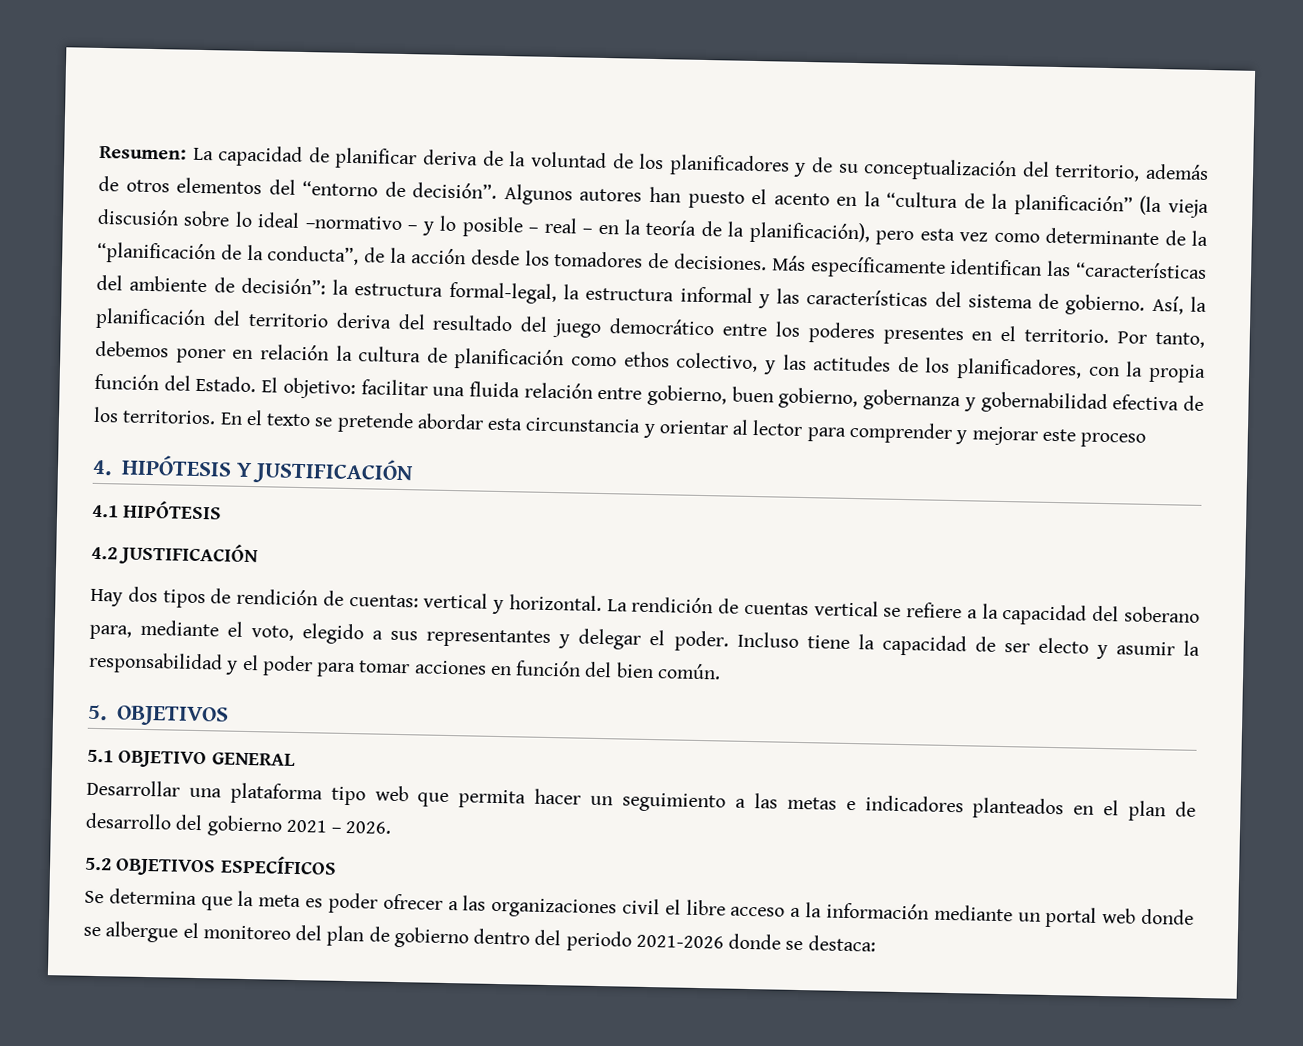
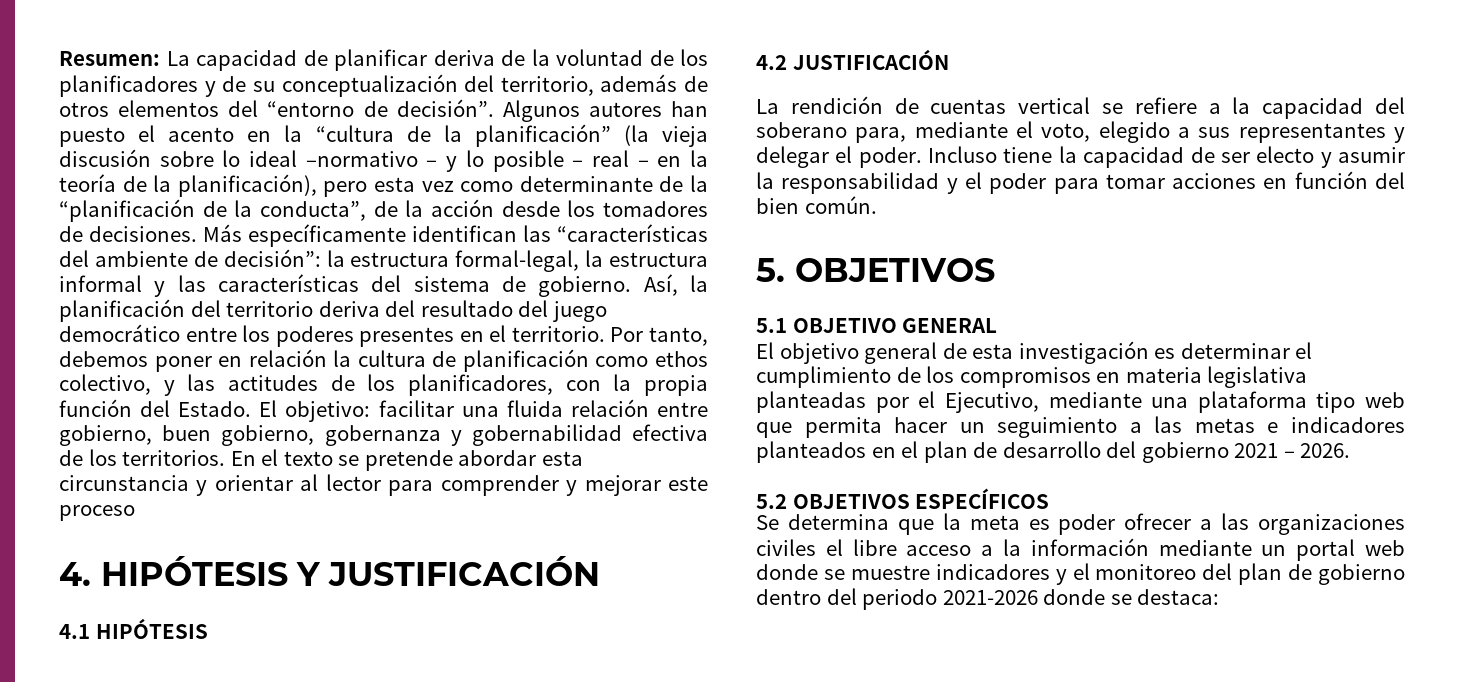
[90,586,602,615] Hay dos tipos de rendición de cuentas: vertical y horizontal. -> (949, 59) none
[86,779,180,797] Desarrollar -> [756,341,1313,364] [756,366,1308,388] [756,391,1142,413] El objetivo general de esta investigación es determinar el cumplimiento de los compromisos en materia legislativa planteadas por el Ejecutivo, mediante
[622,898,660,915] civil -> [756,539,816,556] civiles
[105,921,179,943] albergue -> [850,564,1067,585] muestre indicadores y

